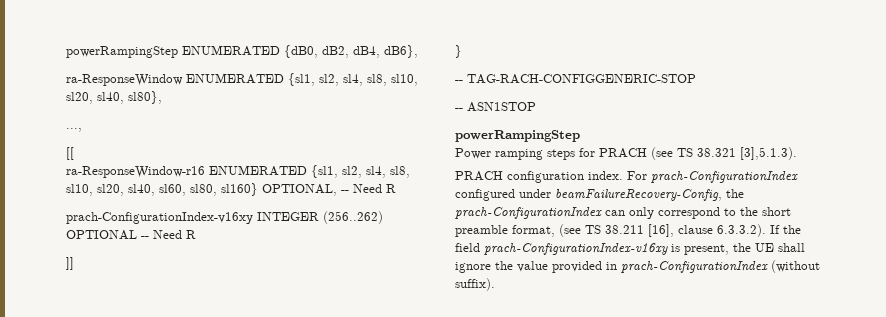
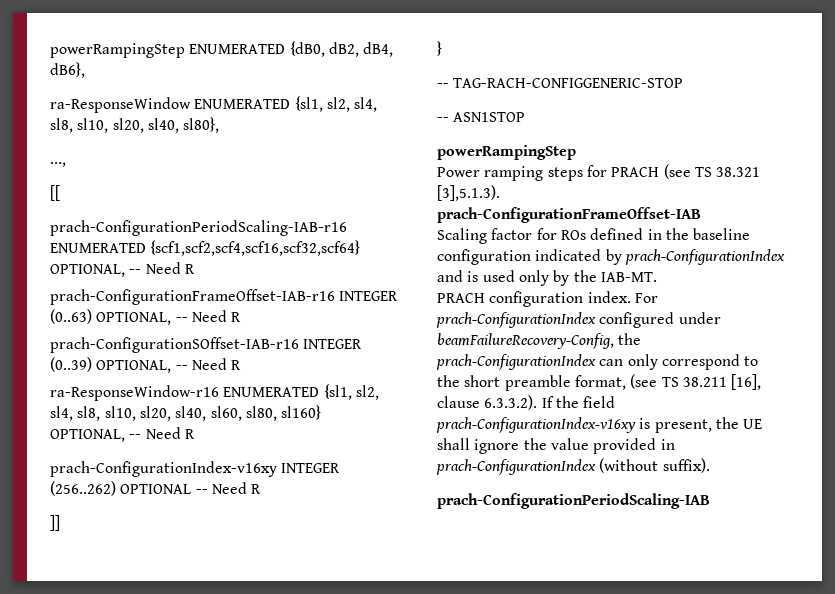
(74, 153) none -> [50,220,347,236] [50,240,361,256] [50,262,195,277] [50,289,399,305] [50,309,242,325] [50,337,363,353] [50,357,242,373] // prach-ConfigurationPeriodScaling-IAB-r16 ENUMERATED {scf1,scf2,scf4,scf16,scf32,scf64} OPTIONAL, -- Need R // prach-ConfigurationFrameOffset-IAB-r16 INTEGER (0..63) OPTIONAL, -- Need R // prach-ConfigurationSOffset-IAB-r16 INTEGER (0..39) OPTIONAL, -- Need R
(797, 153) none -> [437,207,701,223] [437,228,751,244] [437,249,785,265] [437,270,657,286] // prach-ConfigurationFrameOffset-IAB // Scaling factor for ROs defined in the baseline configuration indicated by prach-ConfigurationIndex and is used only by the IAB-MT.
(495, 284) none -> [437,493,710,509] // prach-ConfigurationPeriodScaling-IAB

